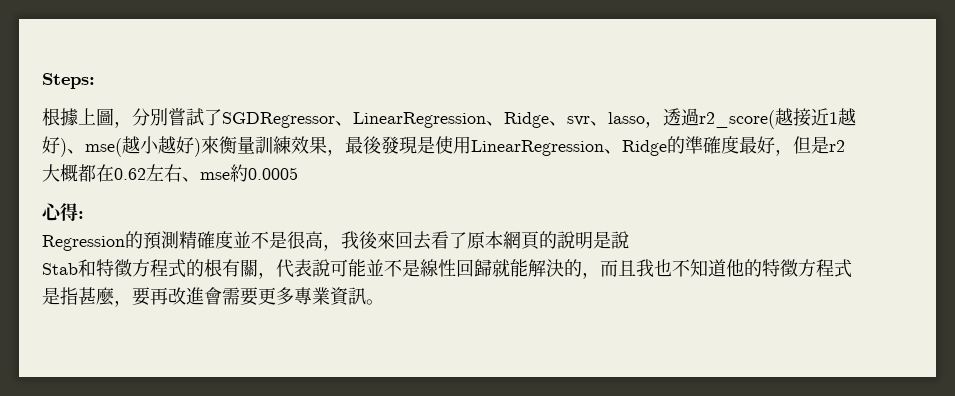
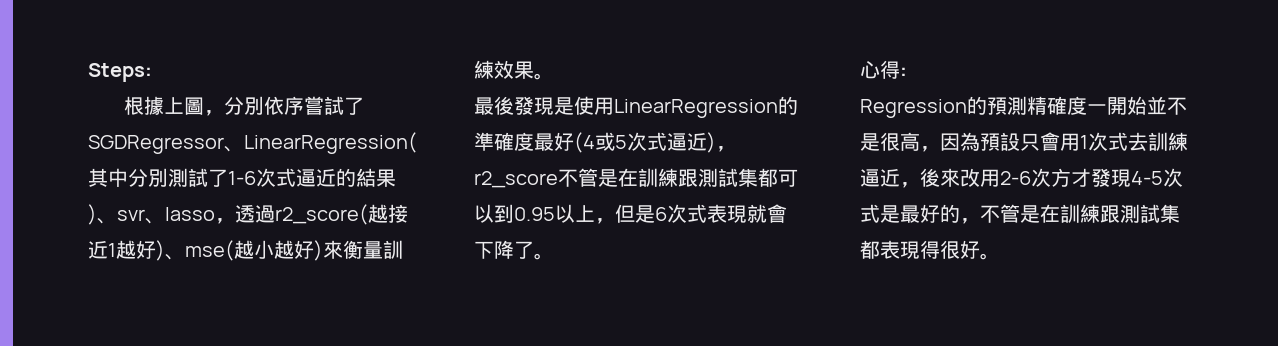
(168, 117) none -> [263,96,304,115] 依序
[353,112,549,128] LinearRegression、Ridge -> [244,132,417,154] [88,168,396,187] [88,204,97,225] LinearRegression(其中分別測試了1-6次式逼近的結果)
[327,149,345,156] ， -> [534,73,554,80] 。 //
[604,140,667,156] 、Ridge -> (778, 108) none
[775,136,845,156] [42,164,298,182] ，但是r2大概都在0.62左右、mse約0.0005 -> [574,132,736,153] [474,168,798,188] [474,204,787,224] [474,240,554,260] (4或5次式逼近)，r2_score不管是在訓練跟測試集都可以到0.95以上，但是6次式表現就會下降了。
(233, 240) none -> [1087,96,1147,115] 一開始
[341,231,629,250] [42,259,852,279] [42,287,366,307] 我後來回去看了原本網頁的說明是說 // Stab和特徵方程式的根有關，代表說可能並不是線性回歸就能解決的，而且我也不知道他的特徵方程式是指甚麼，要再改進會需要更多專業資訊 -> [940,132,1188,151] [860,168,1183,188] [860,204,1180,224] [860,240,980,259] 因為預設只會用1次式去訓練逼近，後來改用2-6次方才發現4-5次式是最好的，不管是在訓練跟測試集都表現得很好

